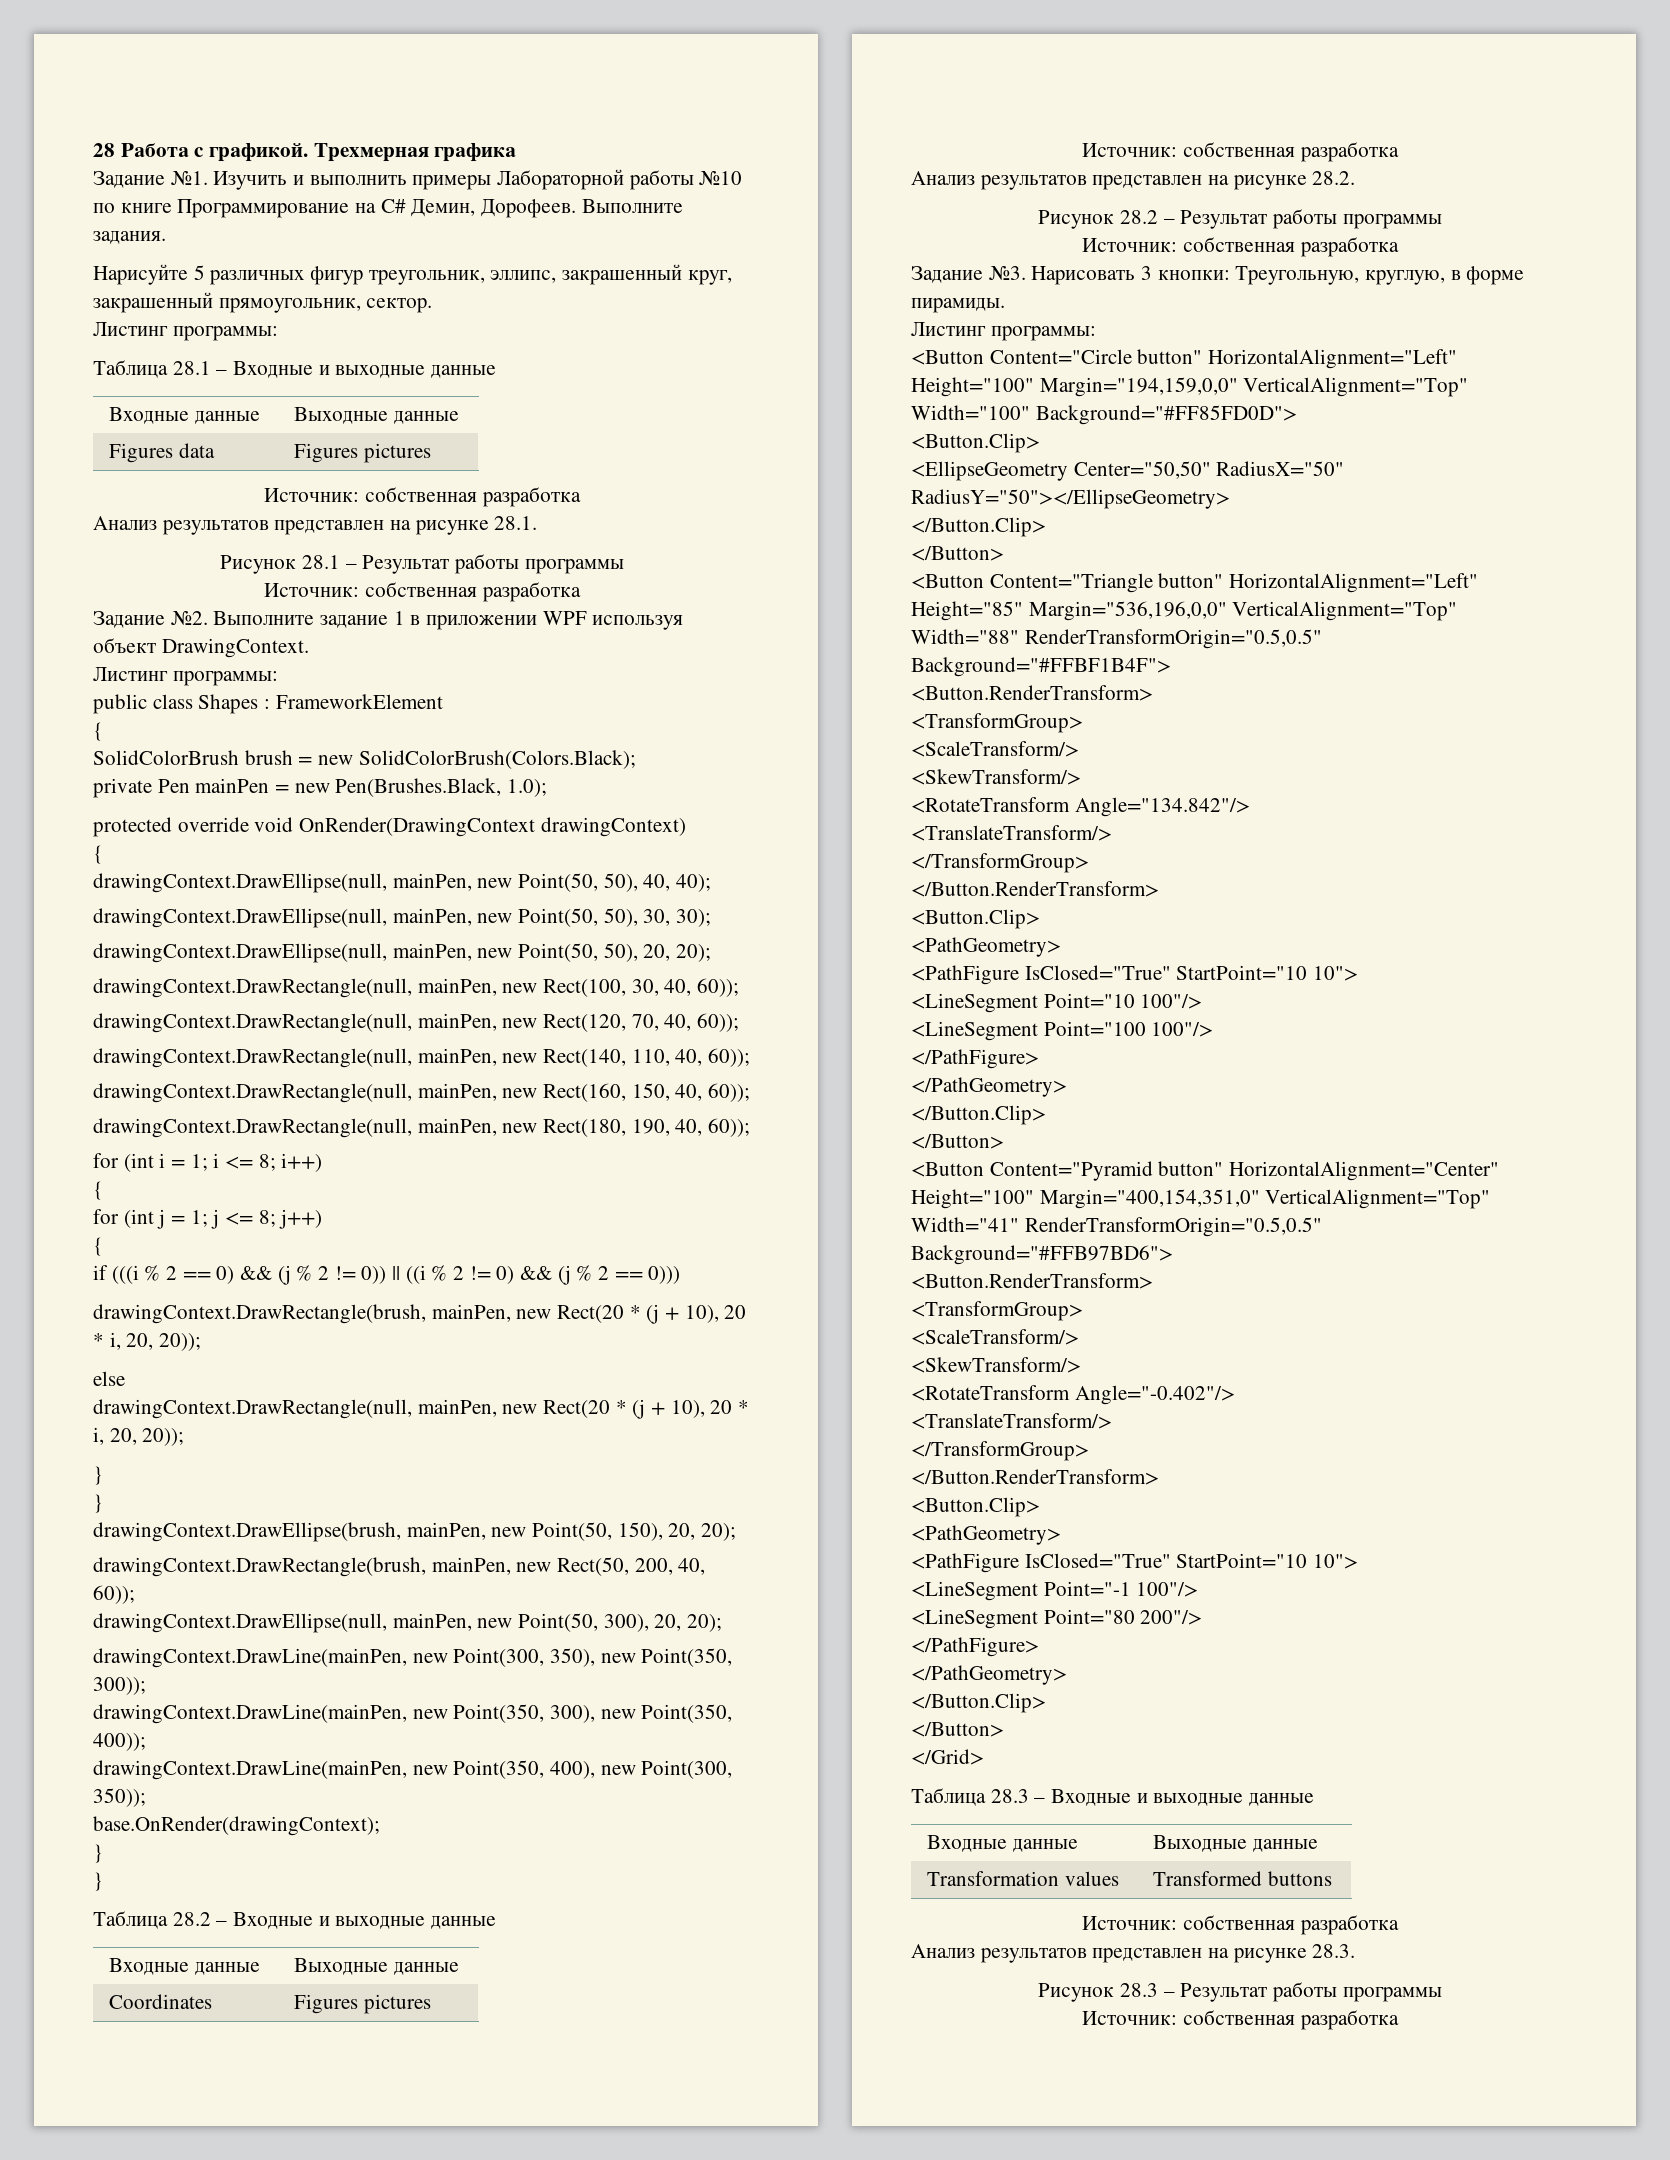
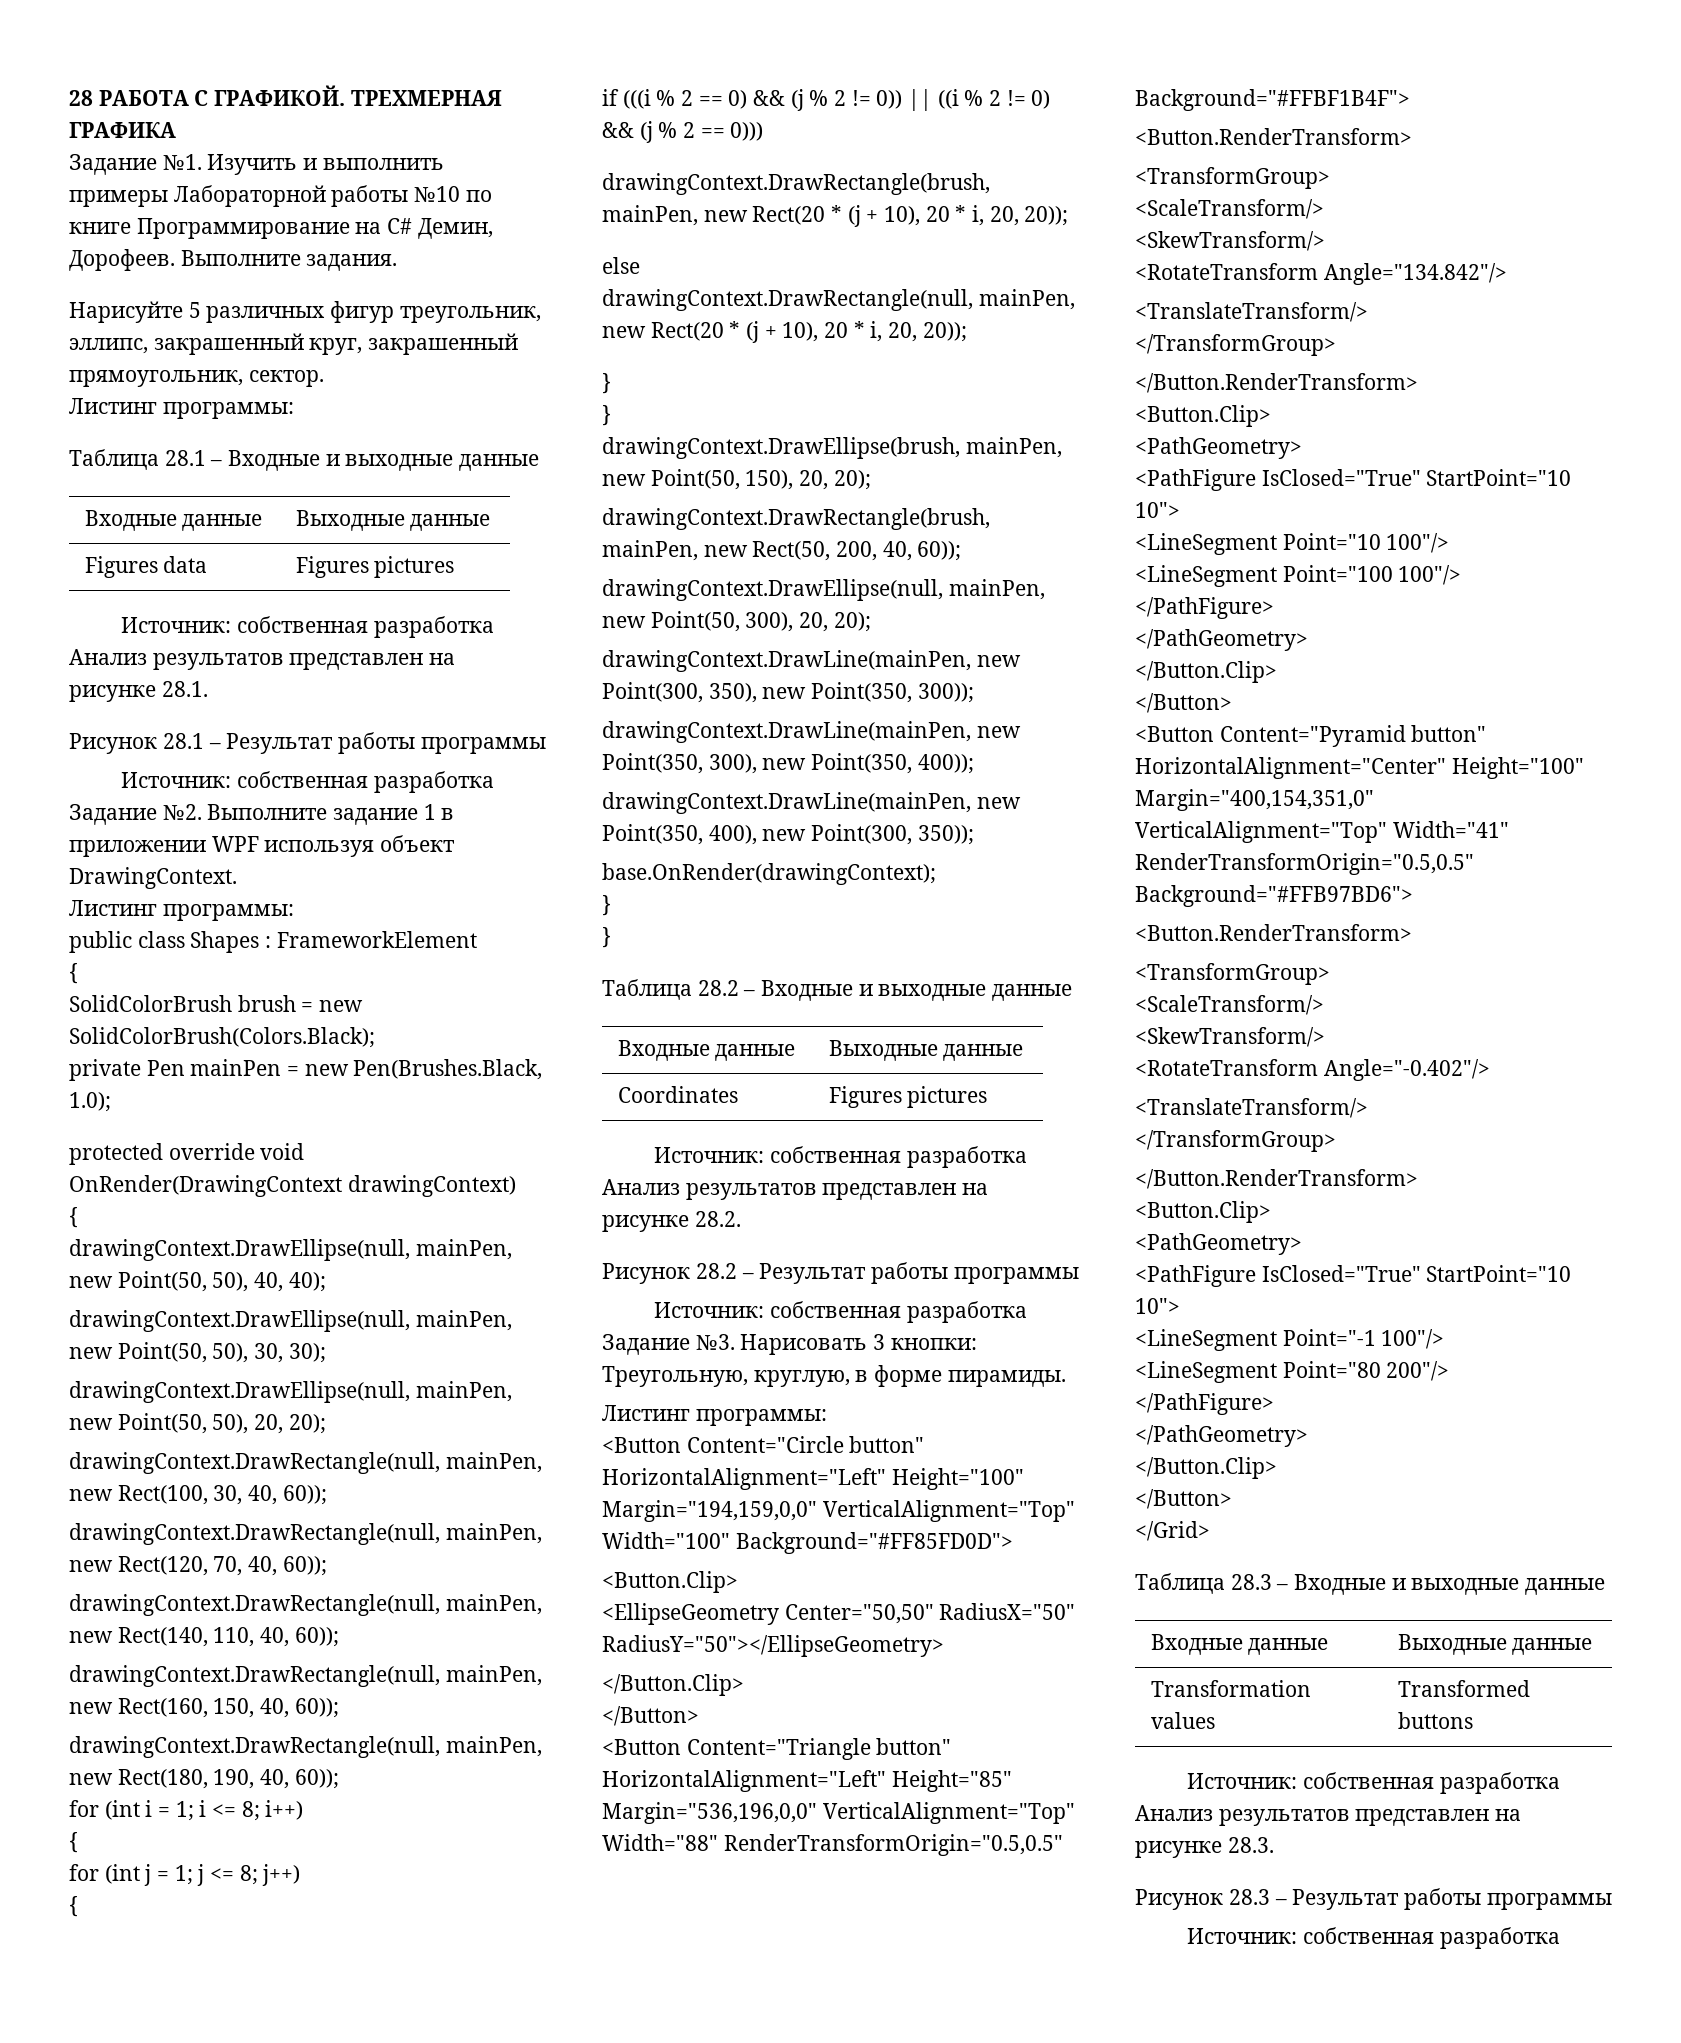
[120,143,517,162] Работа с графикой. Трехмерная графика -> [98,85,502,106] [69,122,176,138] РАБОТА С ГРАФИКОЙ. ТРЕХМЕРНАЯ ГРАФИКА

